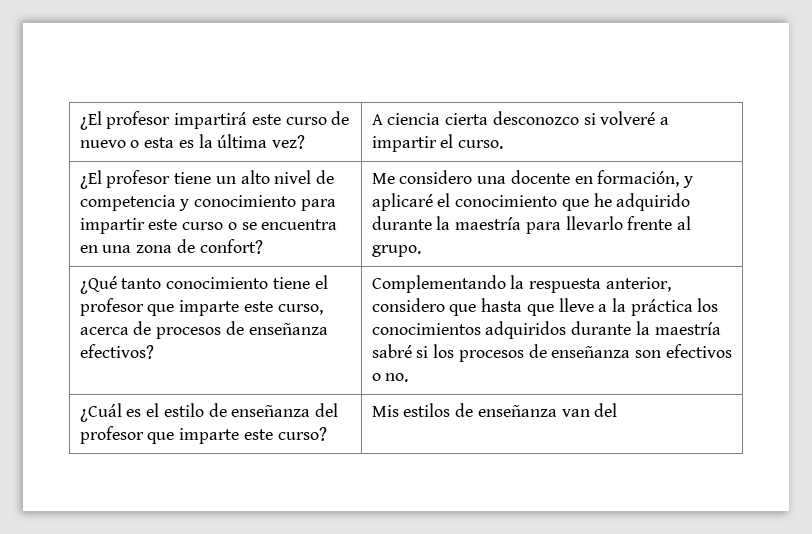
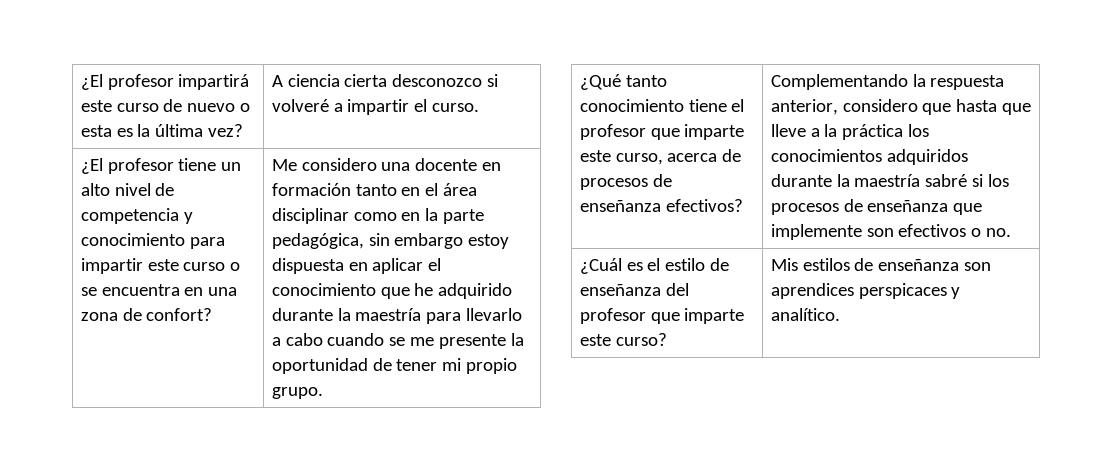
[597,170,694,188] [371,193,433,211] formación, y aplicaré -> [271,183,478,196] [271,208,485,224] [271,233,510,249] [271,258,424,274] formación tanto en el área disciplinar como en la parte pedagógica, sin embargo estoy dispuesta en aplicar
[627,216,692,230] frente al -> [271,333,525,349] [271,358,518,374] a cabo cuando se me presente la oportunidad de tener mi propio
(631, 352) none -> [953,203,983,215] [770,224,862,240] que implemente
[561,403,618,417] van del -> [964,262,992,271] [770,283,961,299] [770,308,840,321] son aprendices perspicaces y analítico.

